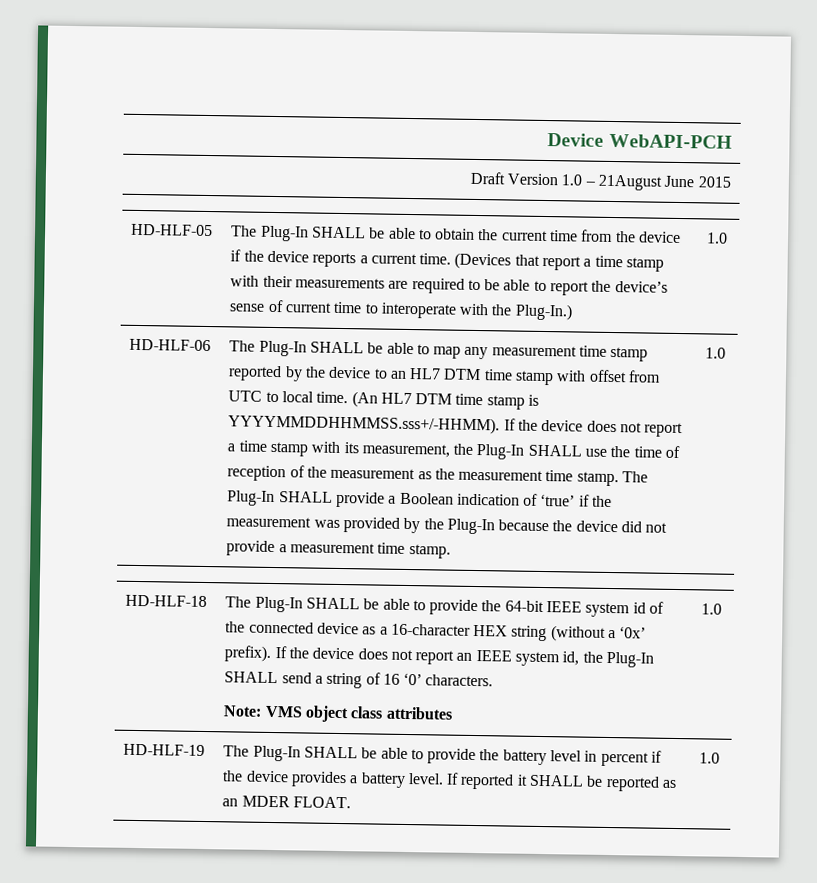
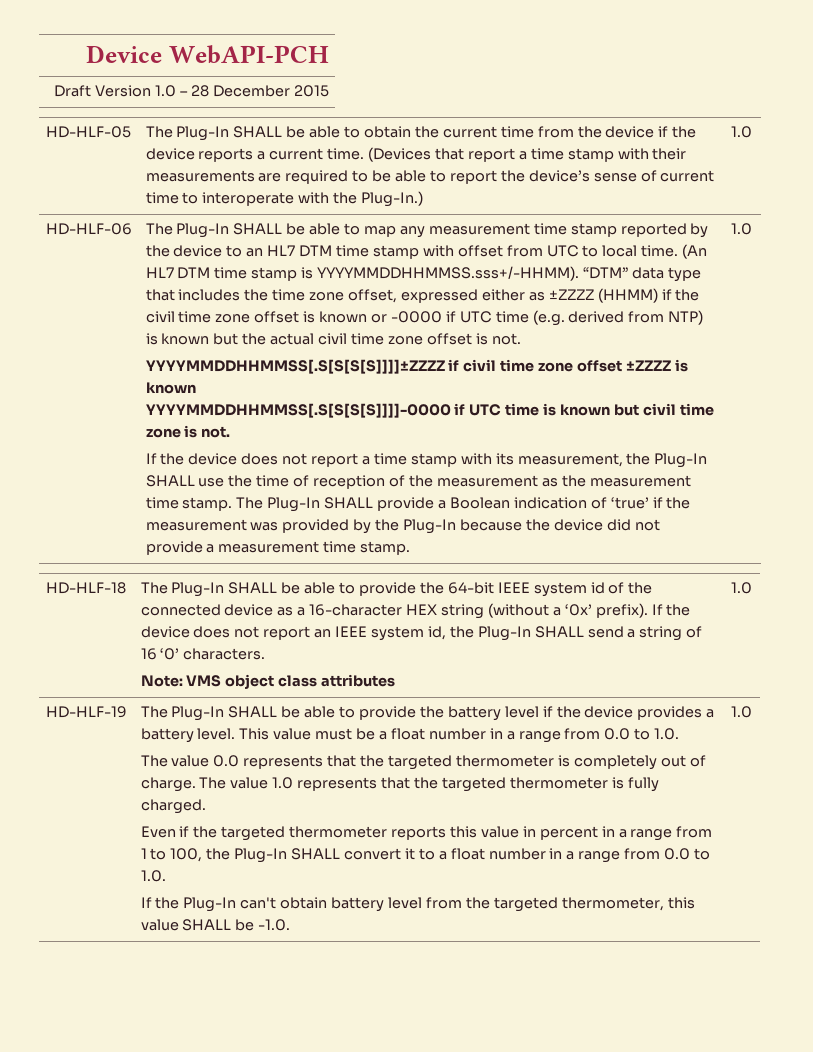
[598,174,695,191] 21August June -> [190,85,290,97] 28 December
(501, 424) none -> [582,267,701,282] [145,288,700,303] [145,310,704,326] [145,333,521,345] [145,359,688,374] [145,382,196,394] [145,403,714,418] [145,425,231,438] “DTM” data type that includes the time zone offset, expressed either as ±ZZZZ (HHMM) if the civil time zone offset is known or -0000 if UTC time (e.g. derived from NTP) is known but the actual civil time zone offset is not. // YYYYMMDDHHMMSS[.S[S[S[S]]]]±ZZZZ if civil time zone offset ±ZZZZ is known // YYYYMMDDHHMMSS[.S[S[S[S]]]]-0000 if UTC time is known but civil time zone is not. //
[584,750,649,767] in percent -> (539, 712) none
[446,772,678,792] [222,795,351,809] If reported it SHALL be reported as an MDER FLOAT. -> [239,728,680,743] [140,755,706,770] [140,777,659,792] [140,799,206,814] [140,826,713,841] [140,848,711,863] [140,870,166,882] [140,897,695,912] [140,919,291,931] This value must be a float number in a range from 0.0 to 1.0. // The value 0.0 represents that the targeted thermometer is completely out of charge. The value 1.0 represents that the targeted thermometer is fully charged. // Even if the targeted thermometer reports this value in percent in a range from 1 to 100, the Plug-In SHALL convert it to a float number in a range from 0.0 to 1.0. // If the Plug-In can't obtain battery level from the targeted thermometer, this value SHALL be -1.0.

